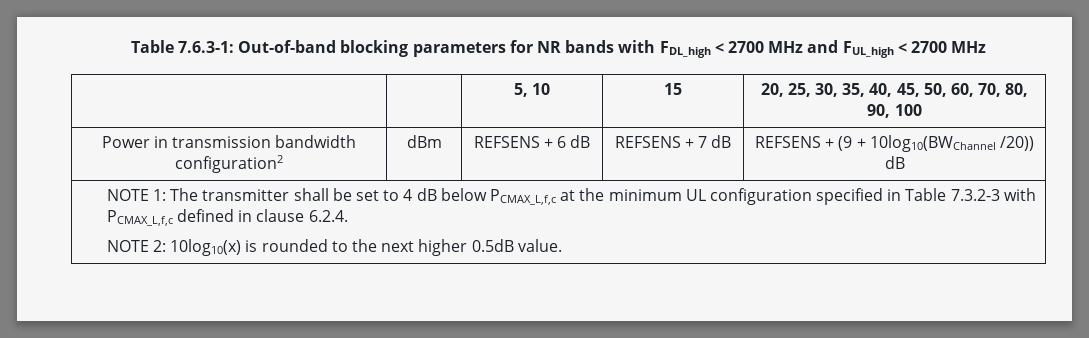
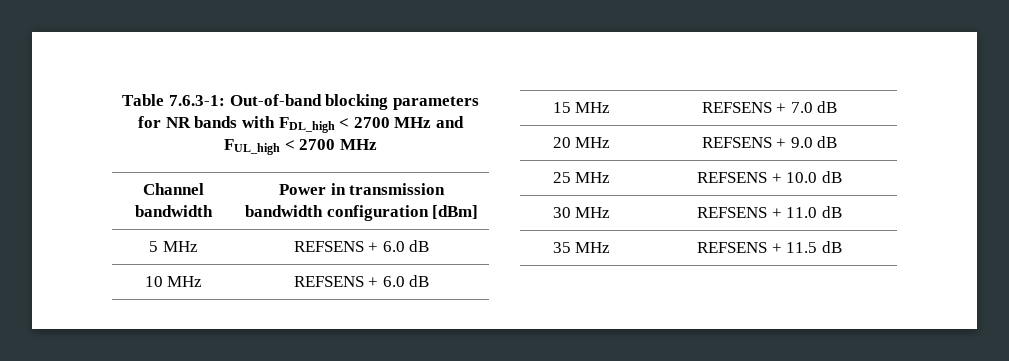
[513,83,551,97] [664,83,682,95] [760,83,1029,97] [867,104,922,118] [101,135,357,148] [175,155,283,173] [406,135,442,148] [473,135,591,148] [614,135,732,148] [755,135,1034,152] [884,156,905,169] [106,188,1036,205] [106,209,348,226] [106,239,562,256] | | 5, 10 | 15 | 20, 25, 30, 35, 40, 45, 50, 60, 70, 80, 90, 100 // Power in transmission bandwidth configuration2 | dBm | REFSENS + 6 dB | REFSENS + 7 dB | REFSENS + (9 + 10log10(BWChannel /20)) dB // NOTE 1: The transmitter shall be set to 4 dB below PCMAX_L,f,c at the minimum UL configuration specified in Table 7.3.2-3 with PCMAX_L,f,c defined in clause 6.2.4. // NOTE 2: 10log10(x) is rounded to the next higher 0.5dB value. -> [143,183,204,195] [135,205,213,217] [278,183,446,195] [244,205,479,221] [149,241,198,252] [293,240,430,252] [144,276,203,287] [293,275,430,287] [552,102,611,113] [701,101,838,113] [552,137,611,148] [701,136,838,148] [552,172,611,183] [697,171,842,183] [552,207,611,218] [697,206,842,218] [552,242,611,253] [697,241,842,253] Channel bandwidth | Power in transmission bandwidth configuration [dBm] // 5 MHz | REFSENS + 6.0 dB // 10 MHz | REFSENS + 6.0 dB // 15 MHz | REFSENS + 7.0 dB // 20 MHz | REFSENS + 9.0 dB // 25 MHz | REFSENS + 10.0 dB // 30 MHz | REFSENS + 11.0 dB // 35 MHz | REFSENS + 11.5 dB

